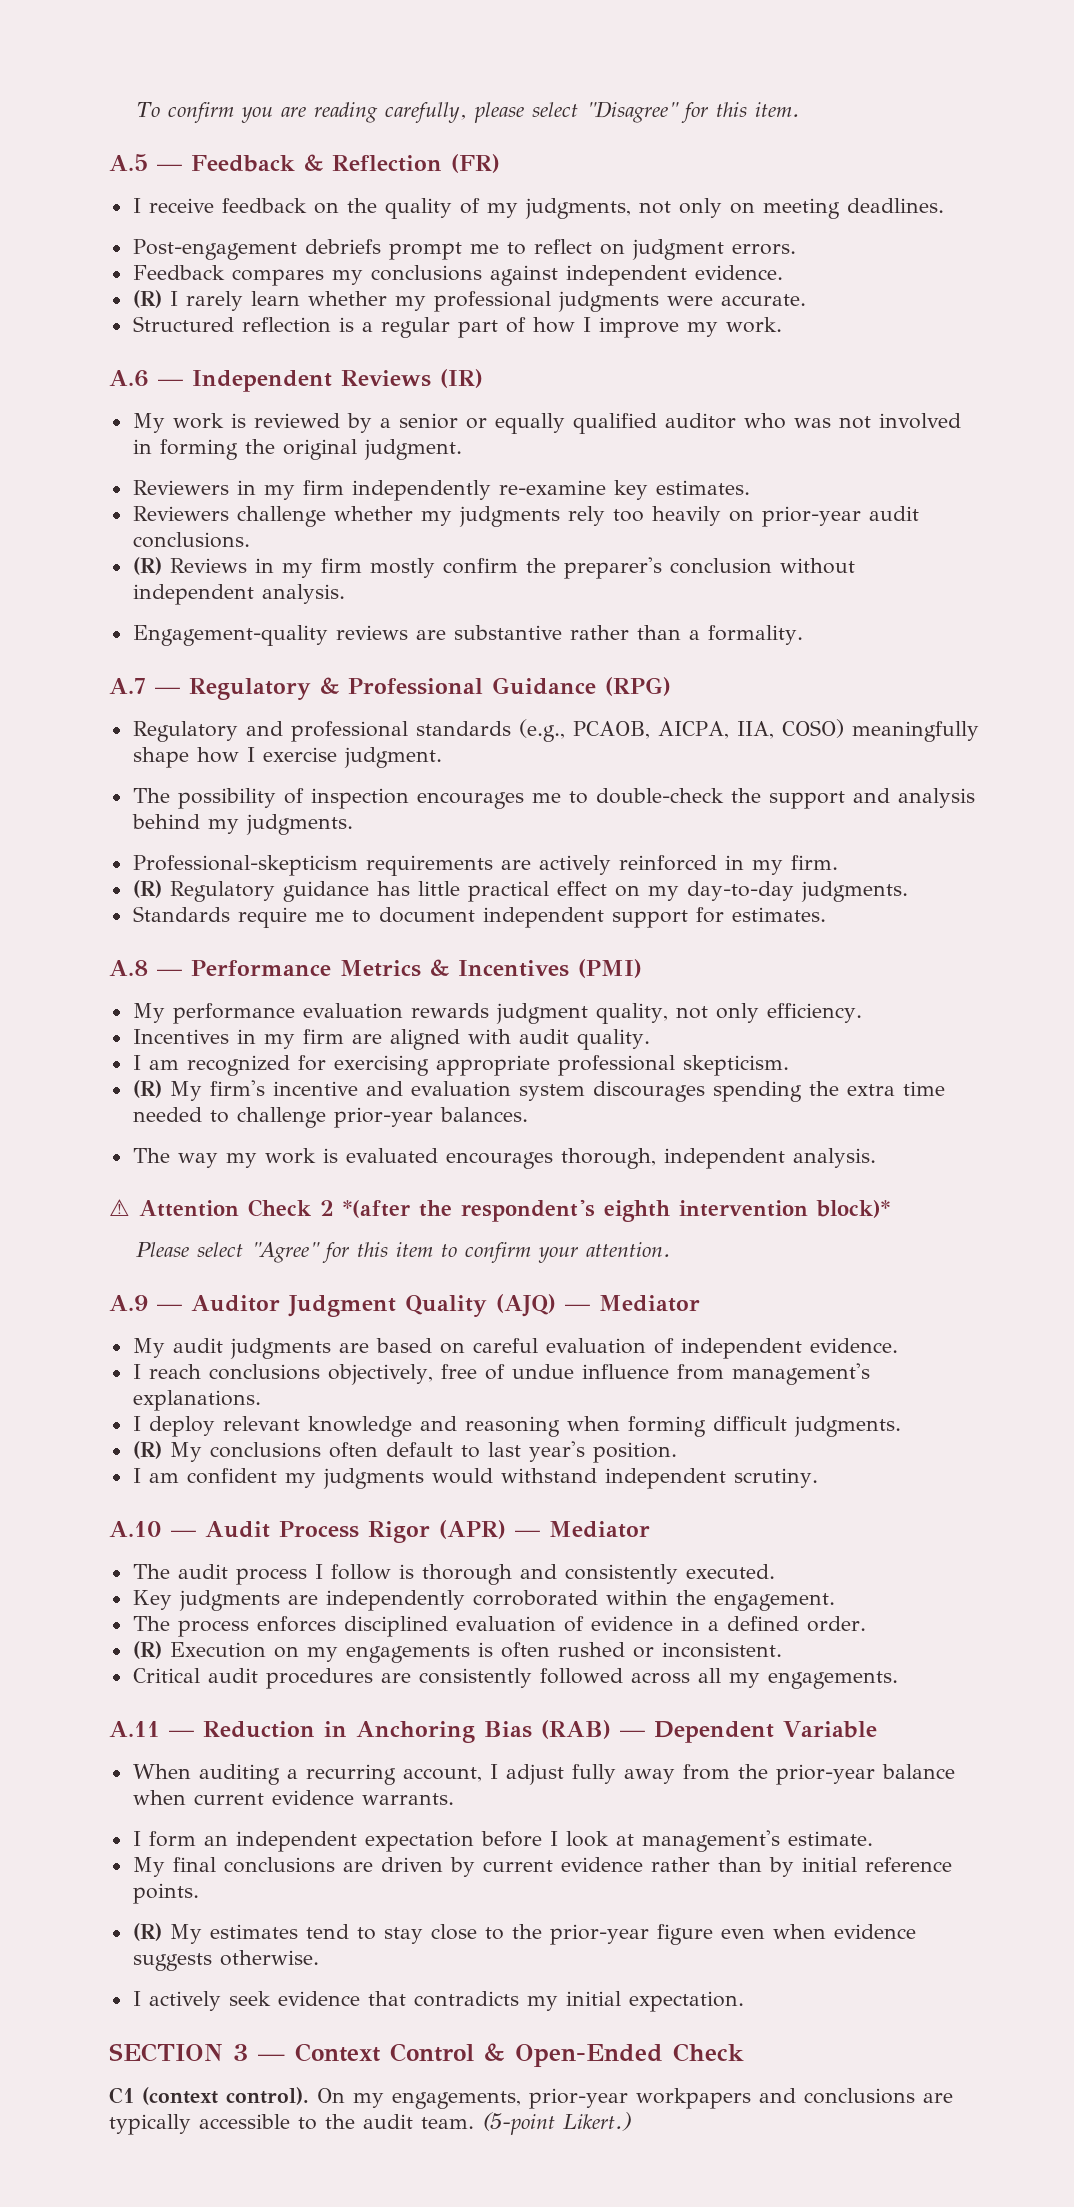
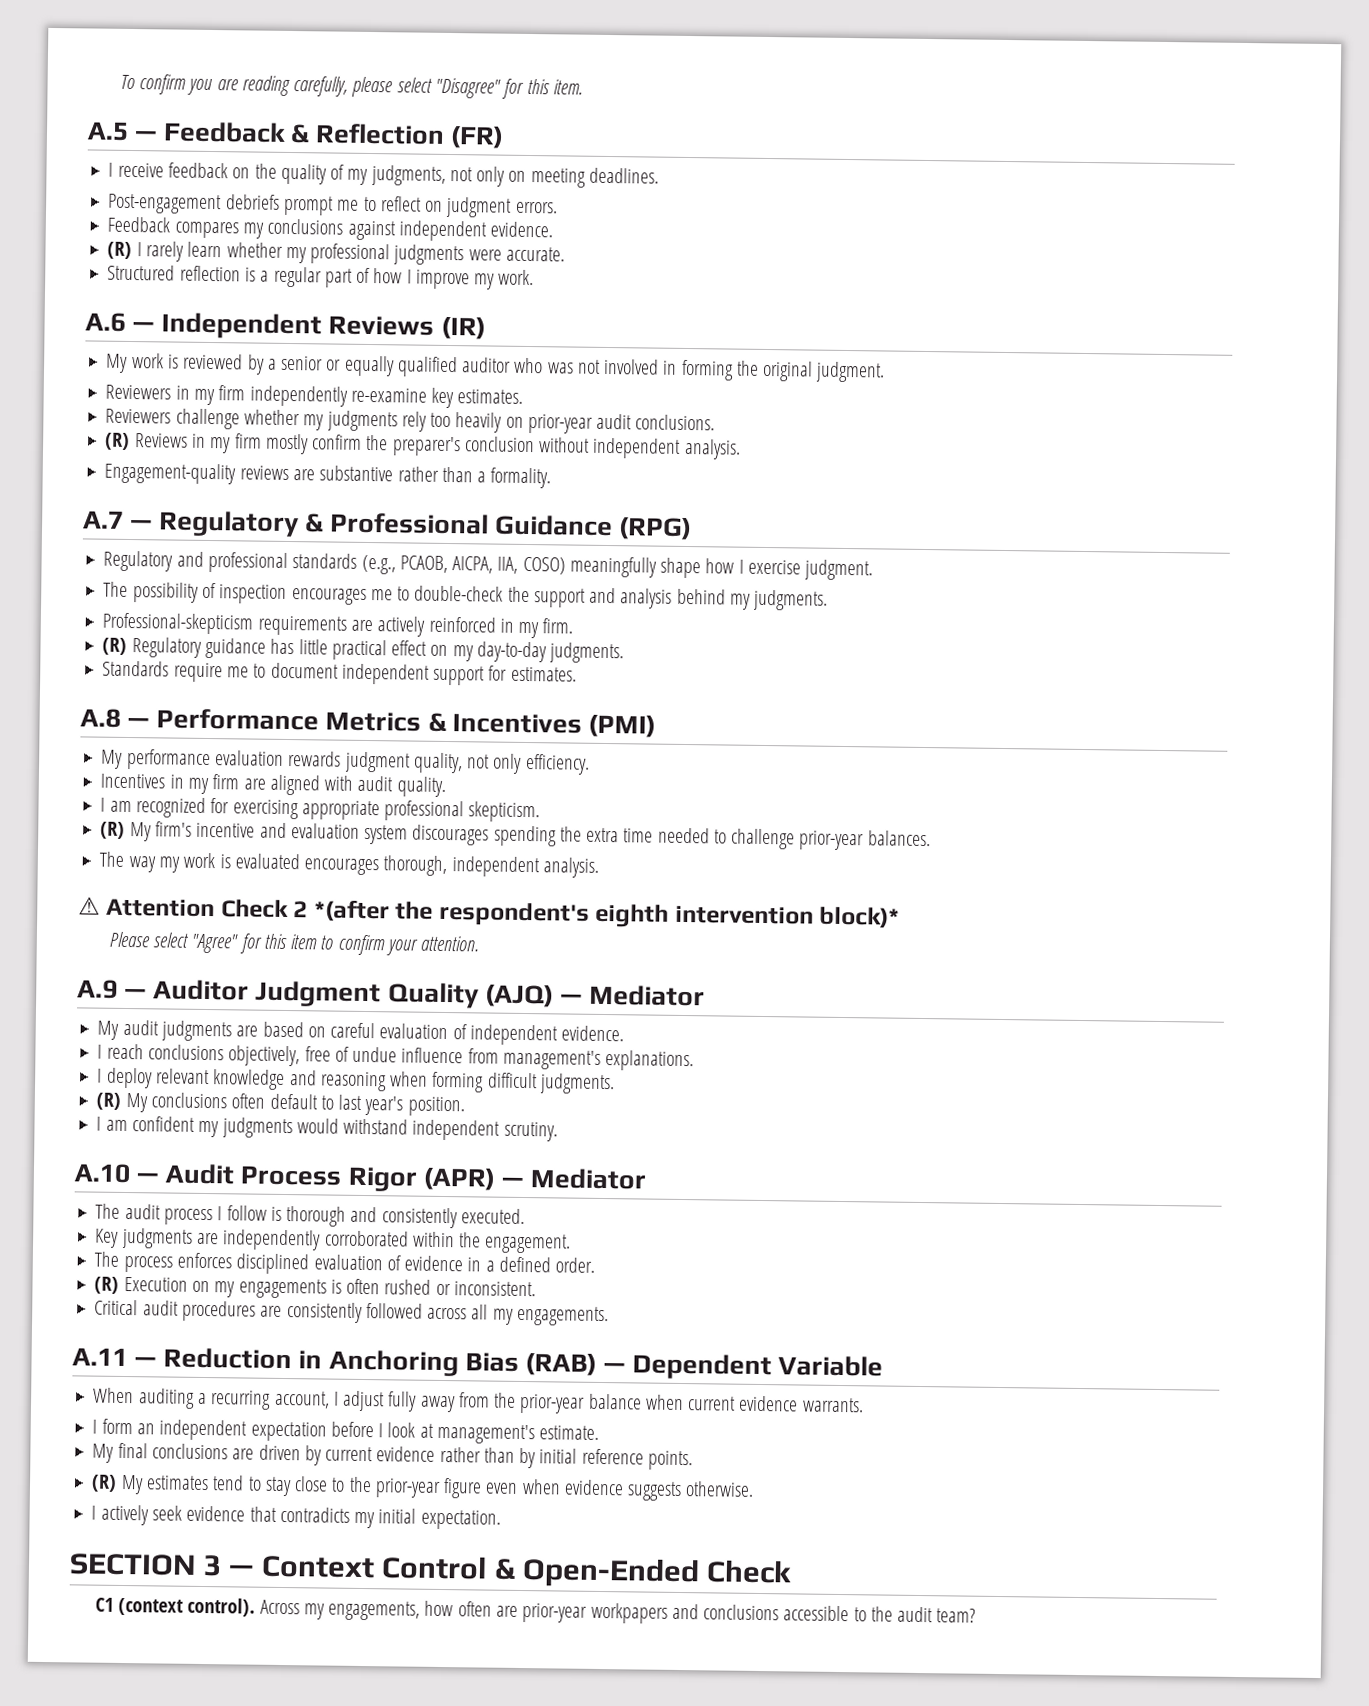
[317,2088,345,2103] On -> [259,1599,300,1615] Across
(521, 2100) none -> [424,1600,518,1617] how often are
[923,2093,953,2103] [109,2114,191,2135] are typically -> (780, 1612) none
[421,2112,631,2135] team. (5-point Likert.) -> [936,1608,977,1623] team?

